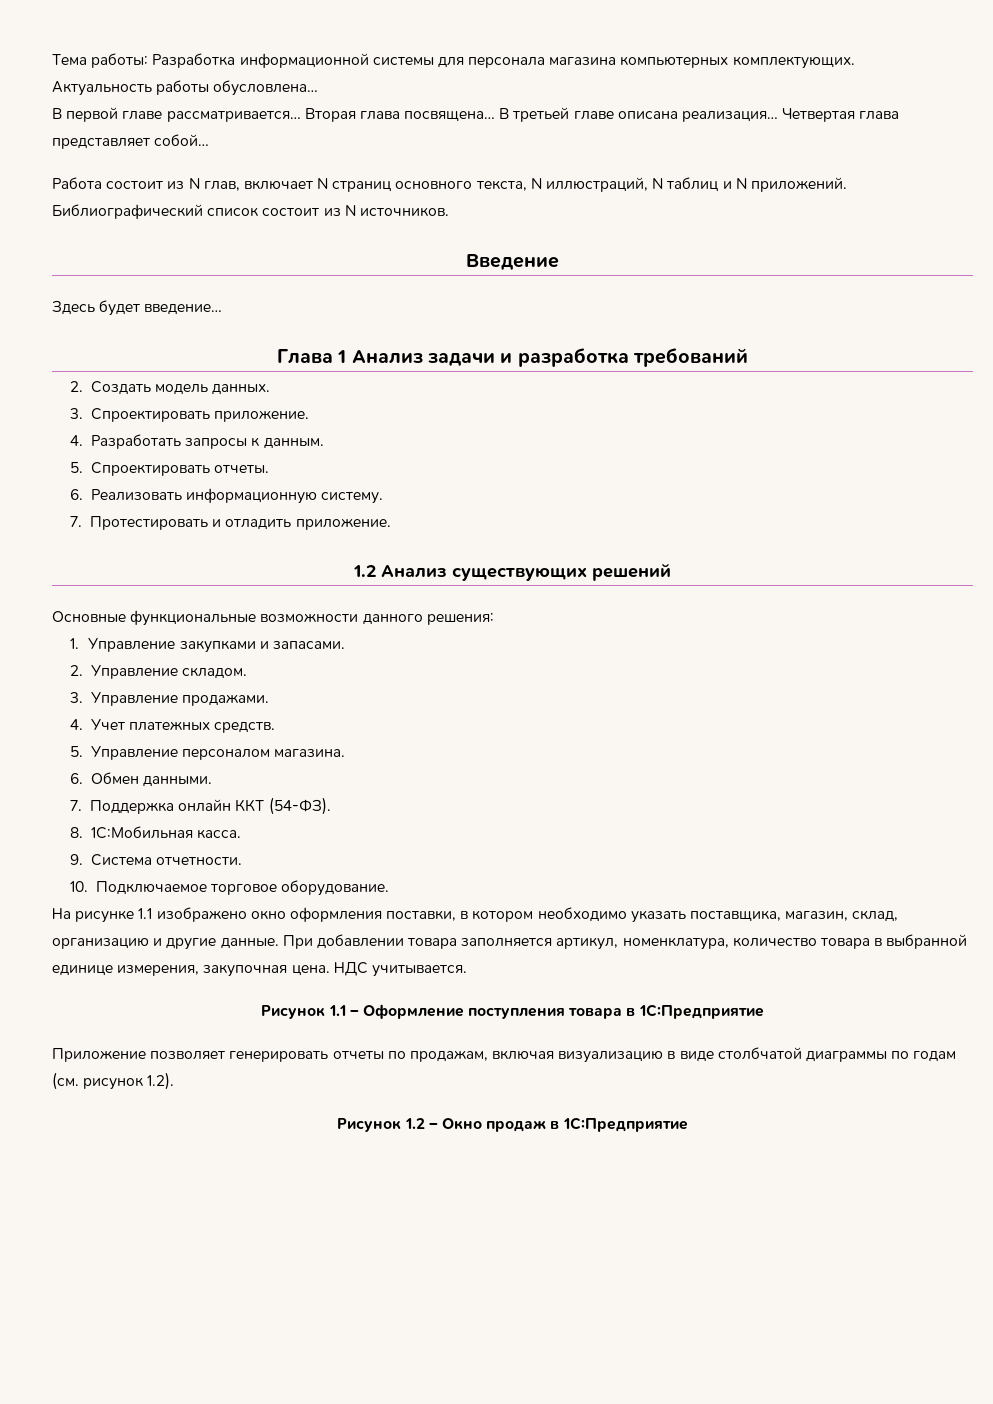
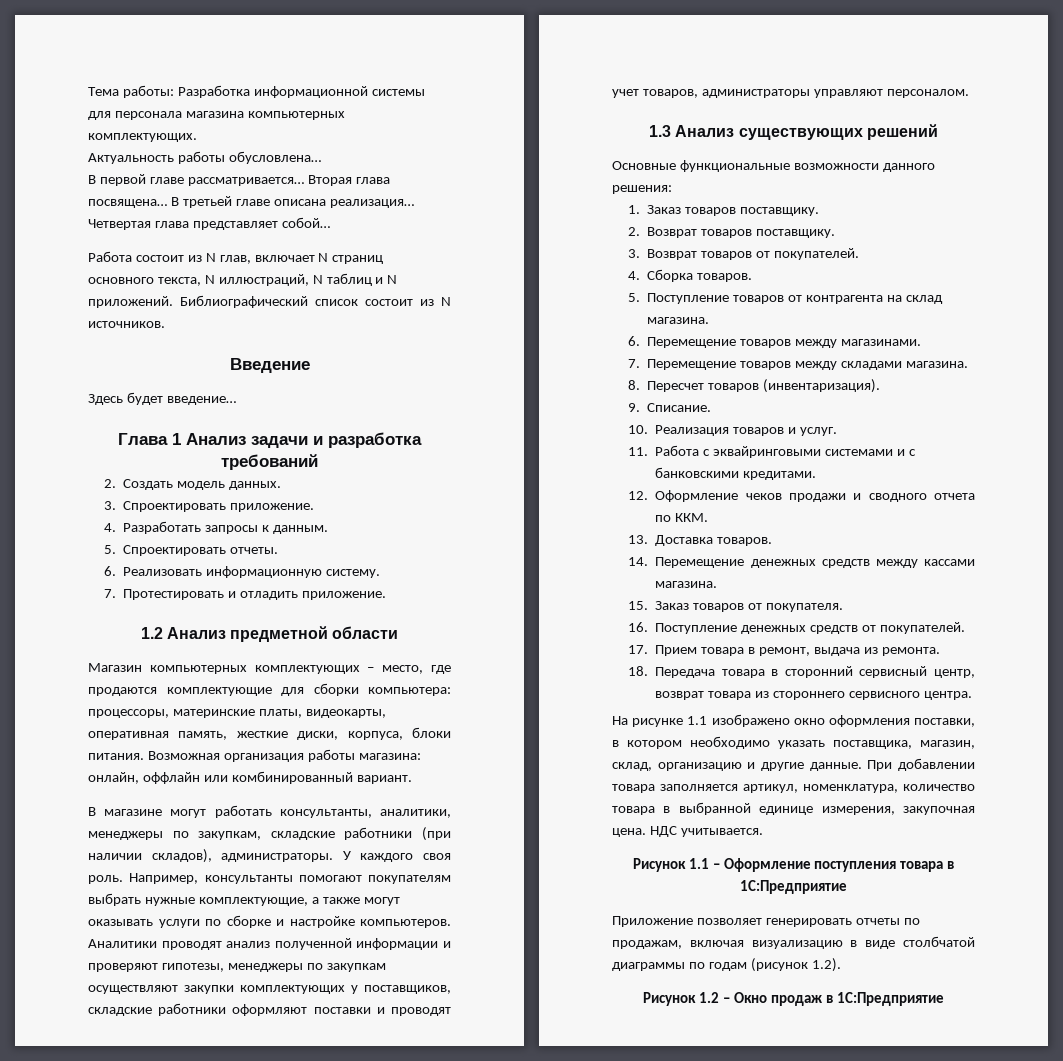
(447, 571) none -> [230,626,399,642] [88,663,452,674] [88,683,451,696] [88,709,386,718] [88,727,451,740] [88,749,421,762] [88,771,412,784] [88,805,451,818] [88,827,451,841] [88,849,451,863] [88,873,451,884] [88,893,400,906] [88,915,451,928] [88,938,452,950] [88,963,386,972] [88,985,451,994] [88,1003,451,1016] [612,89,969,98] [649,125,735,137] предметной области // Магазин компьютерных комплектующих – место, где продаются комплектующие для сборки компьютера: процессоры, материнские платы, видеокарты, оперативная память, жесткие диски, корпуса, блоки питания. Возможная организация работы магазина: онлайн, оффлайн или комбинированный вариант. // В магазине могут работать консультанты, аналитики, менеджеры по закупкам, складские работники (при наличии складов), администраторы. У каждого своя роль. Например, консультанты помогают покупателям выбрать нужные комплектующие, а также могут оказывать услуги по сборке и настройке компьютеров. Аналитики проводят анализ полученной информации и проверяют гипотезы, менеджеры по закупкам осуществляют закупки комплектующих у поставщиков, складские работники оформляют поставки и проводят учет товаров, администраторы управляют персоналом. // 1.3 Анализ
[88,637,345,653] [70,664,248,679] [70,691,270,706] [70,718,276,733] [70,745,346,760] [70,772,213,787] [70,797,331,815] [70,826,242,839] Управление закупками и запасами. // 2. Управление складом. // 3. Управление продажами. // 4. Учет платежных средств. // 5. Управление персоналом магазина. // 6. Обмен данными. // 7. Поддержка онлайн ККТ (54-ФЗ). // 8. 1С:Мобильная касса. -> [647,205,820,216] [628,227,836,238] [628,248,860,260] [628,269,753,282] [628,293,943,304] [647,317,710,324] [628,336,922,348] [628,359,968,370] [628,379,881,393] Заказ товаров поставщику. // 2. Возврат товаров поставщику. // 3. Возврат товаров от покупателей. // 4. Сборка товаров. // 5. Поступление товаров от контрагента на склад магазина. // 6. Перемещение товаров между магазинами. // 7. Перемещение товаров между складами магазина. // 8. Пересчет товаров (инвентаризация).
[90,854,243,866] Система отчетности. -> [647,403,712,412] Списание.
[95,880,390,896] Подключаемое торговое оборудование. -> [655,425,838,436] [628,445,916,458] [655,467,817,480] [628,490,975,502] [655,513,709,522] [628,535,773,546] [628,557,975,568] [655,581,718,588] [628,601,844,612] [628,622,965,634] [628,645,940,656] [628,666,975,678] [655,691,972,700] Реализация товаров и услуг. // 11. Работа с эквайринговыми системами и с банковскими кредитами. // 12. Оформление чеков продажи и сводного отчета по ККМ. // 13. Доставка товаров. // 14. Перемещение денежных средств между кассами магазина. // 15. Заказ товаров от покупателя. // 16. Поступление денежных средств от покупателей. // 17. Прием товара в ремонт, выдача из ремонта. // 18. Передача товара в сторонний сервисный центр, возврат товара из стороннего сервисного центра.
[52,1072,145,1090] (см. рисунок -> [750,958,808,972] (рисунок

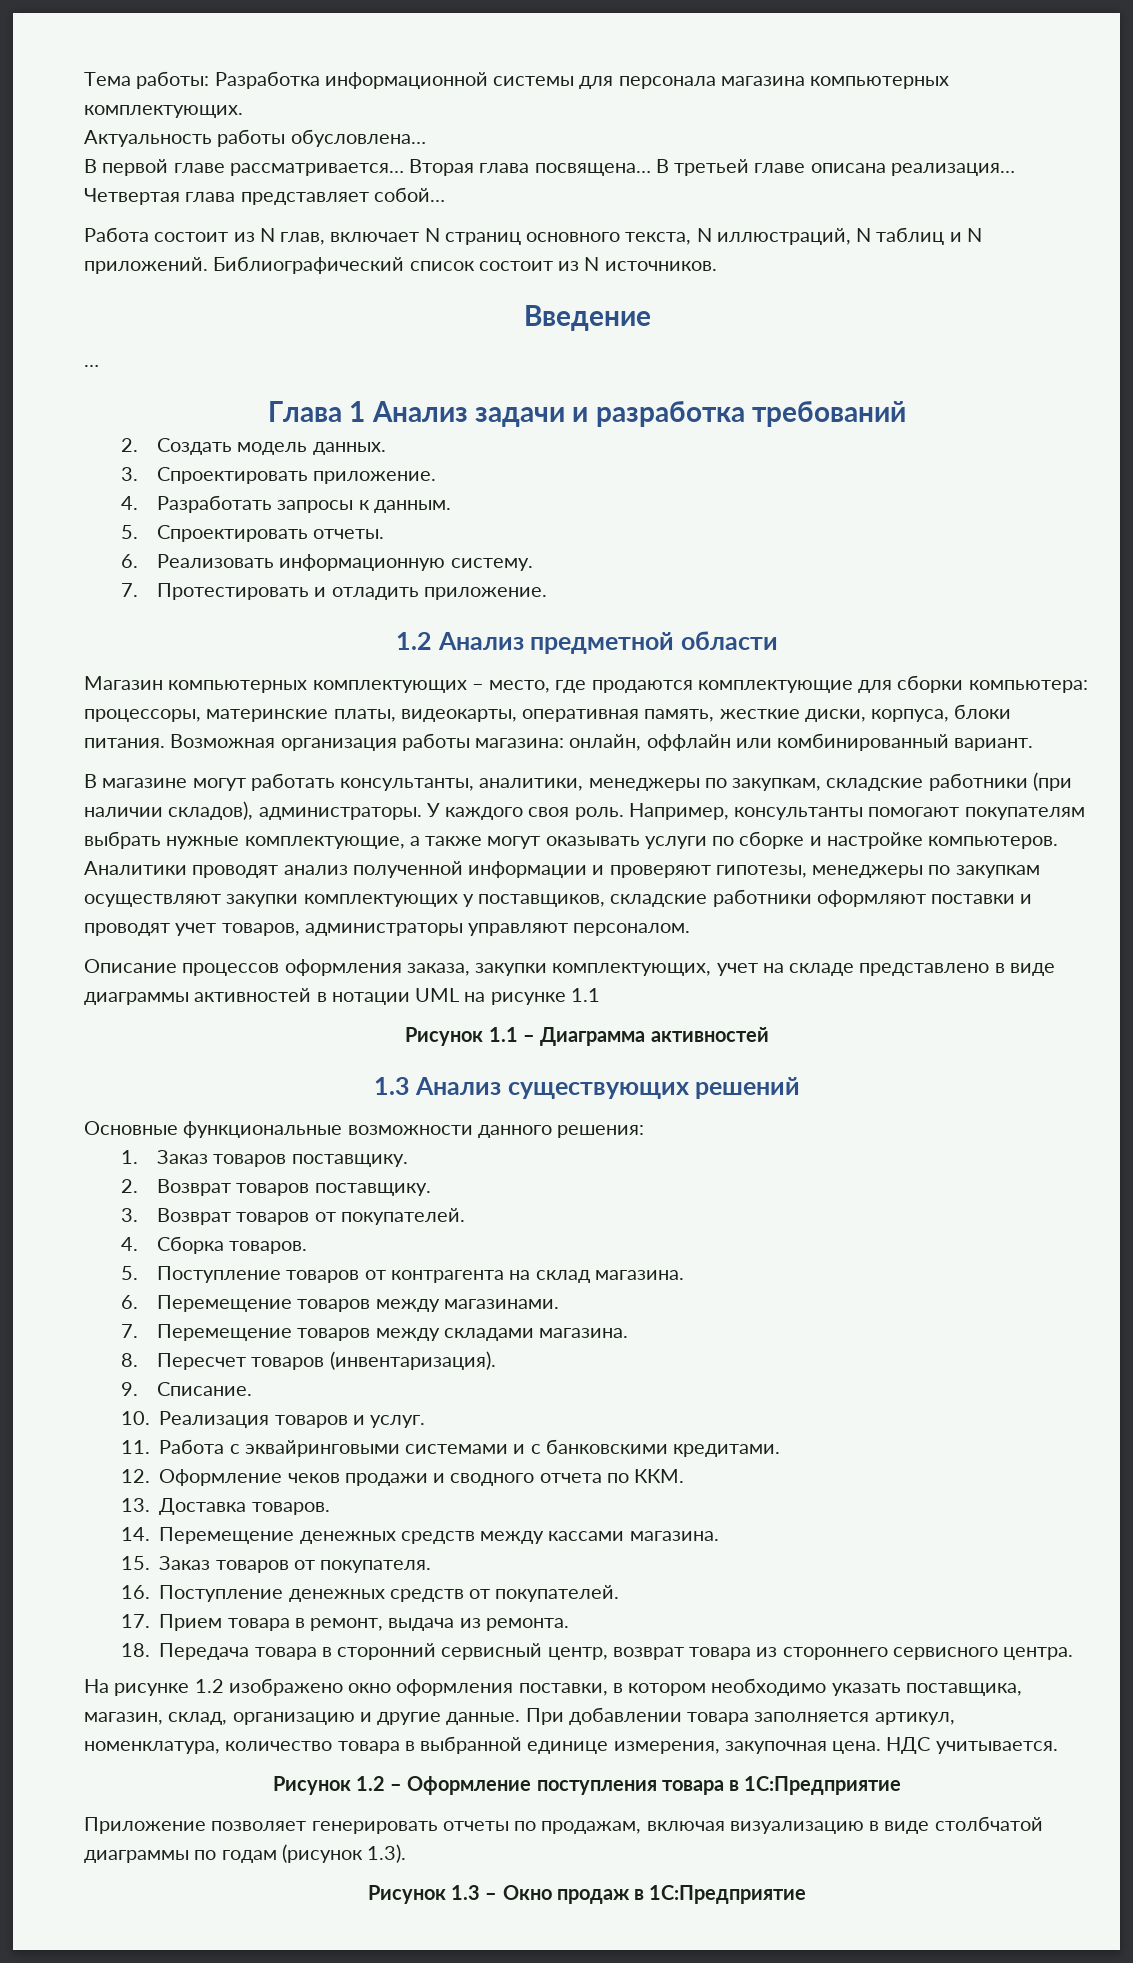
[88,392,236,405] Здесь будет введение… -> [84,365,99,367] …
(969, 93) none -> [84,959,1055,976] [84,988,600,1005] [405,1027,769,1046] // Описание процессов оформления заказа, закупки комплектующих, учет на складе представлено в виде диаграммы активностей в нотации UML на рисунке 1.1 // Рисунок 1.1 – Диаграмма активностей
[687,716,708,725] 1.1 -> [194,1679,224,1693] 1.2
[688,858,709,869] 1.1 -> [355,1776,385,1791] 1.2
[811,958,841,972] [643,992,720,1006] 1.2). // Рисунок 1.2 -> [367,1844,407,1863] [367,1885,480,1904] 1.3). // Рисунок 1.3

